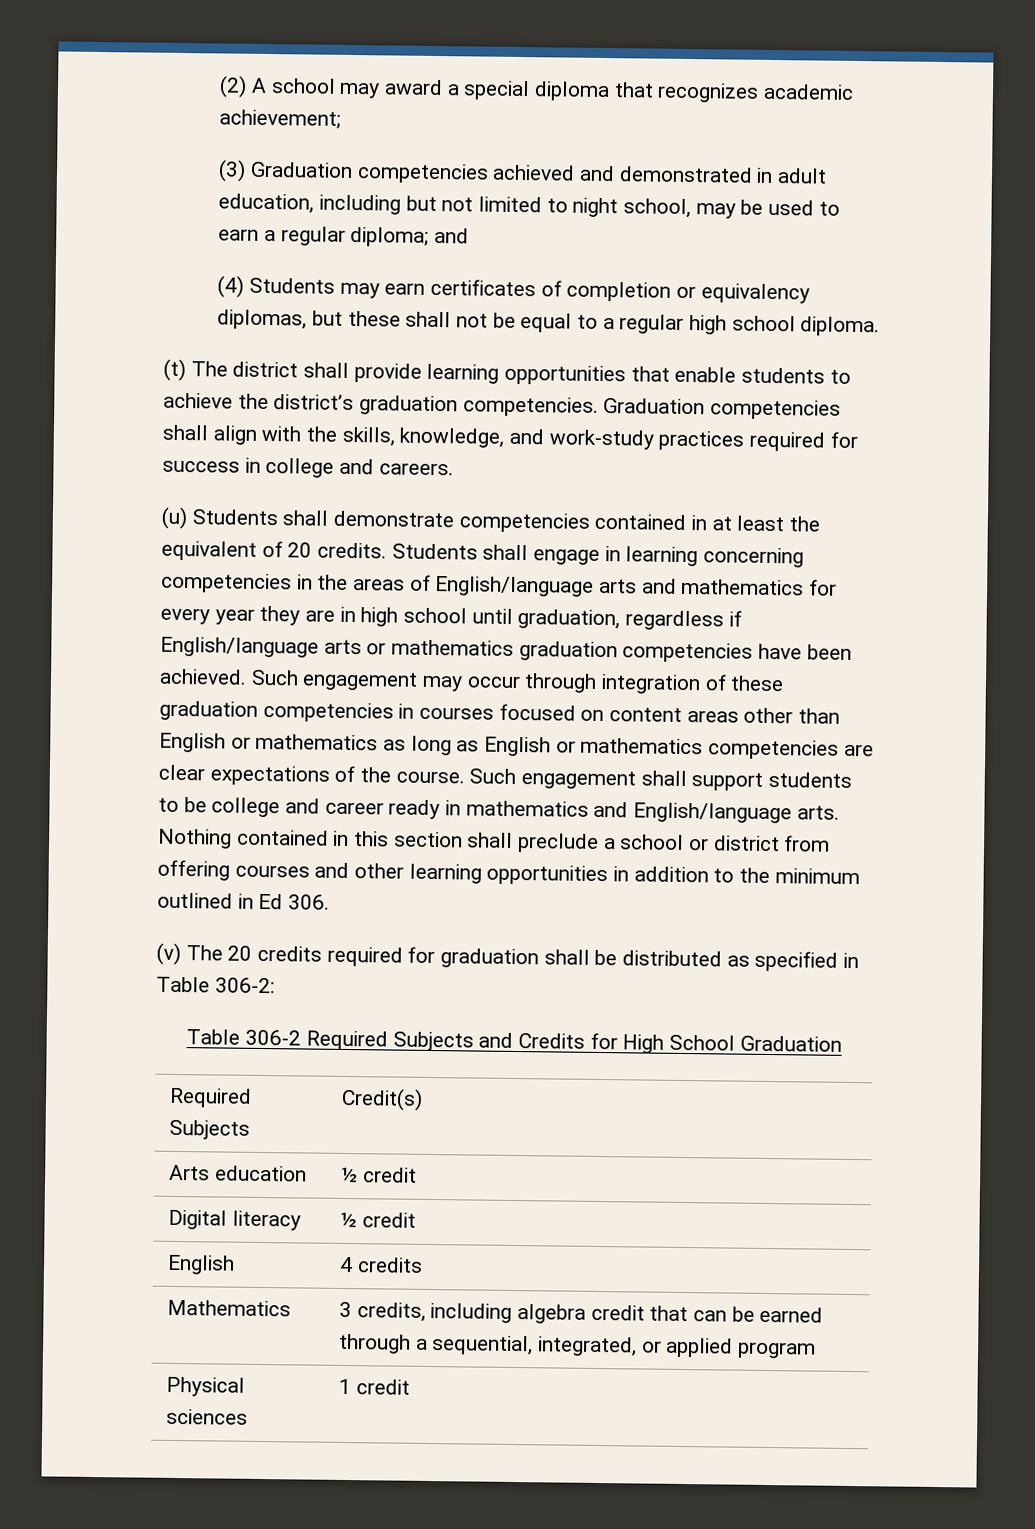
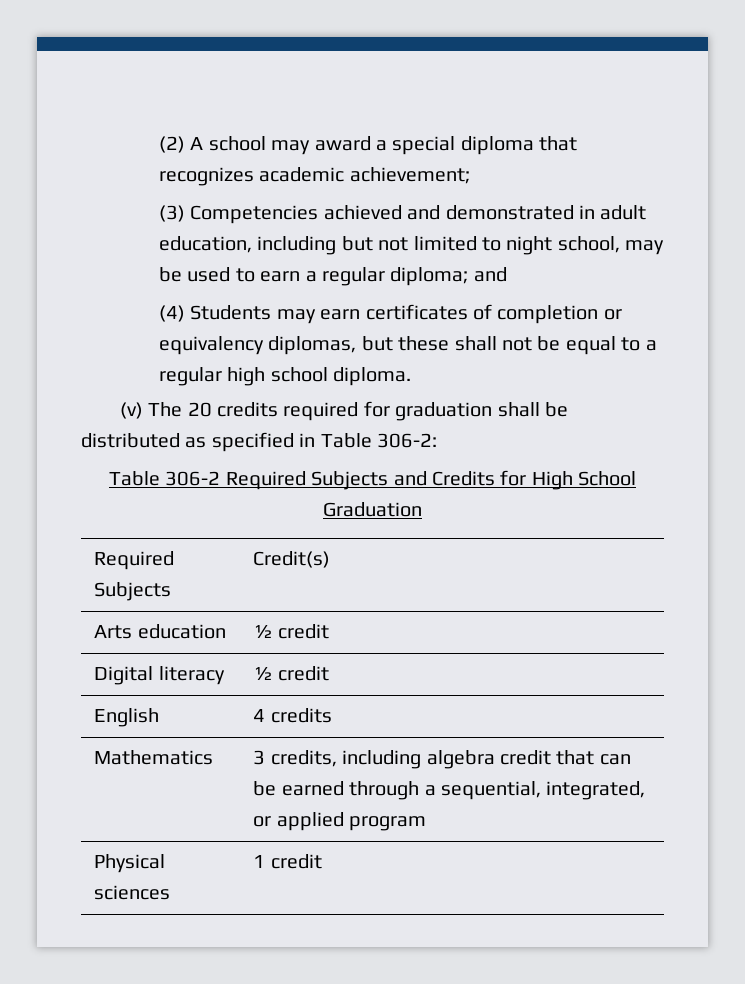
[249,161,489,184] Graduation competencies -> [190,205,319,224] Competencies
[163,358,851,386] [163,392,842,420] [162,424,858,452] [162,457,454,478] [161,506,821,533] [161,540,805,568] [161,572,838,597] [160,605,742,631] [160,636,852,663] [159,668,785,695] [159,700,841,724] [159,732,874,760] [158,764,853,791] [158,797,840,824] [157,828,831,853] [157,859,860,886] [157,892,331,910] // (t) The district shall provide learning opportunities that enable students to achieve the district’s graduation competencies. Graduation competencies shall align with the skills, knowledge, and work-study practices required for success in college and careers. // (u) Students shall demonstrate competencies contained in at least the equivalent of 20 credits. Students shall engage in learning concerning competencies in the areas of English/language arts and mathematics for every year they are in high school until graduation, regardless if English/language arts or mathematics graduation competencies have been achieved. Such engagement may occur through integration of these graduation competencies in courses focused on content areas other than English or mathematics as long as English or mathematics competencies are clear expectations of the course. Such engagement shall support students to be college and career ready in mathematics and English/language arts. Nothing contained in this section shall preclude a school or district from offering courses and other learning opportunities in addition to the minimum outlined in Ed 306. -> (412, 376) none

